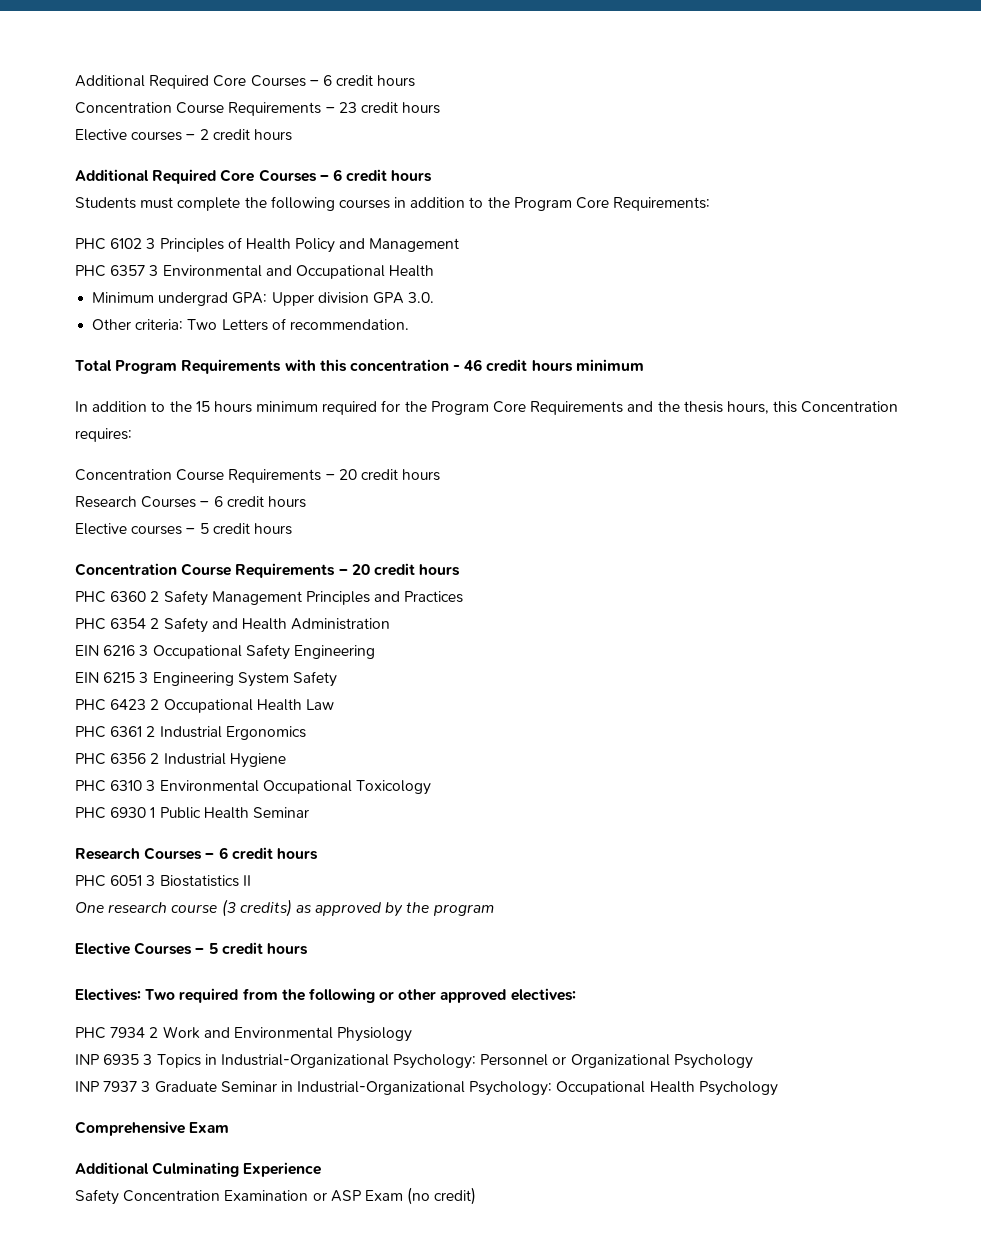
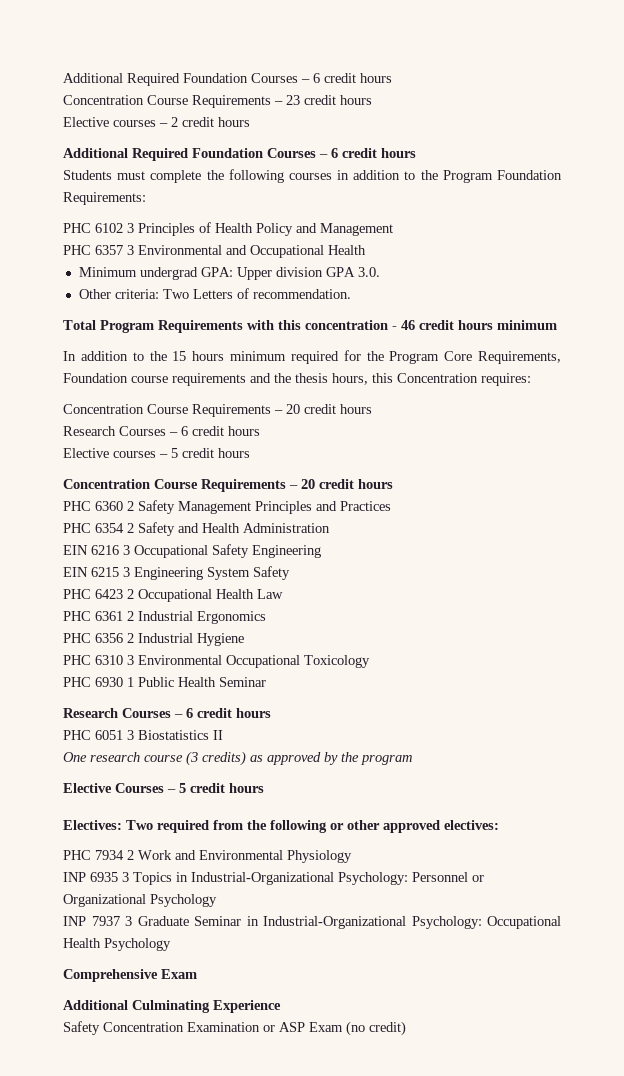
[75,75,247,89] Additional Required Core -> [63,73,248,86] Additional Required Foundation
[220,169,255,182] Core -> [192,148,263,158] Foundation
[576,197,610,209] Core -> [497,170,562,180] Foundation
[530,401,624,415] Requirements -> [477,351,561,364] [63,373,246,386] Requirements, Foundation course requirements

